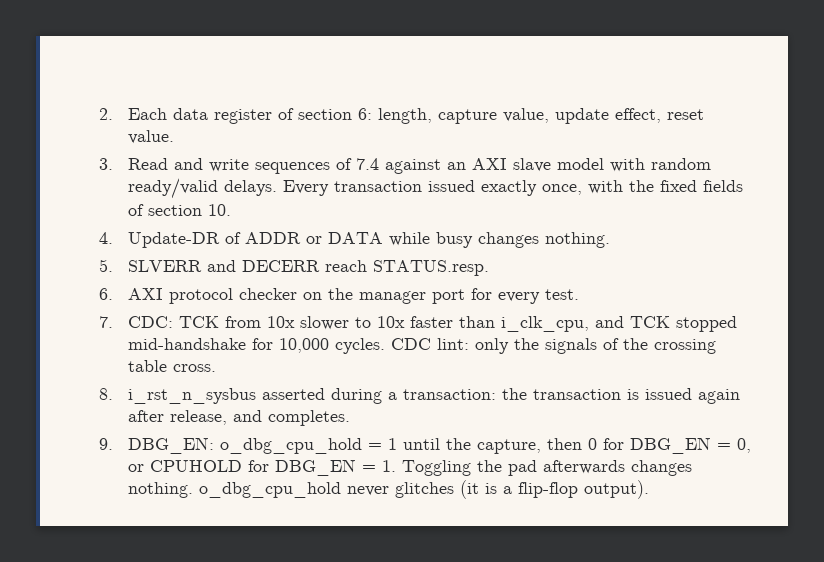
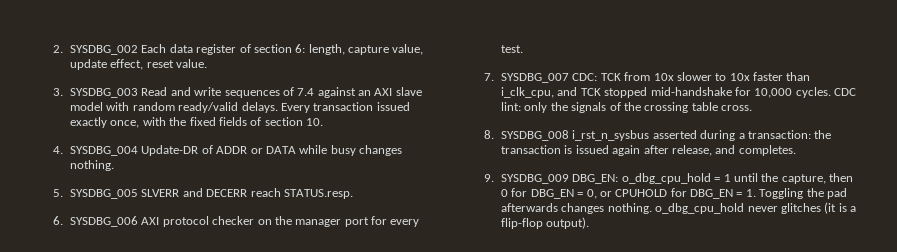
(114, 114) none -> [70,45,139,55] SYSDBG_002
(114, 164) none -> [70,88,139,98] SYSDBG_003
(114, 238) none -> [70,146,139,156] SYSDBG_004
(114, 265) none -> [70,189,139,199] SYSDBG_005
(114, 294) none -> [70,216,139,227] SYSDBG_006
(114, 322) none -> [501,73,570,83] SYSDBG_007
(114, 394) none -> [501,130,570,141] SYSDBG_008
(114, 444) none -> [501,174,570,184] SYSDBG_009

